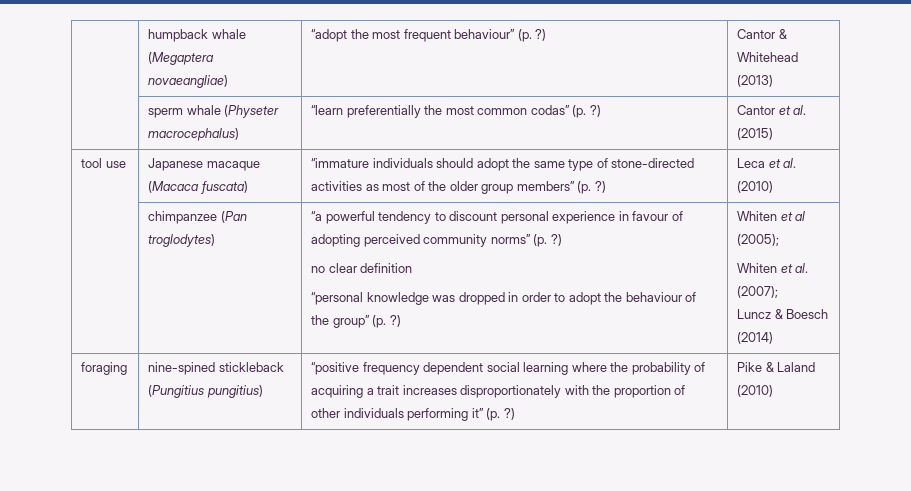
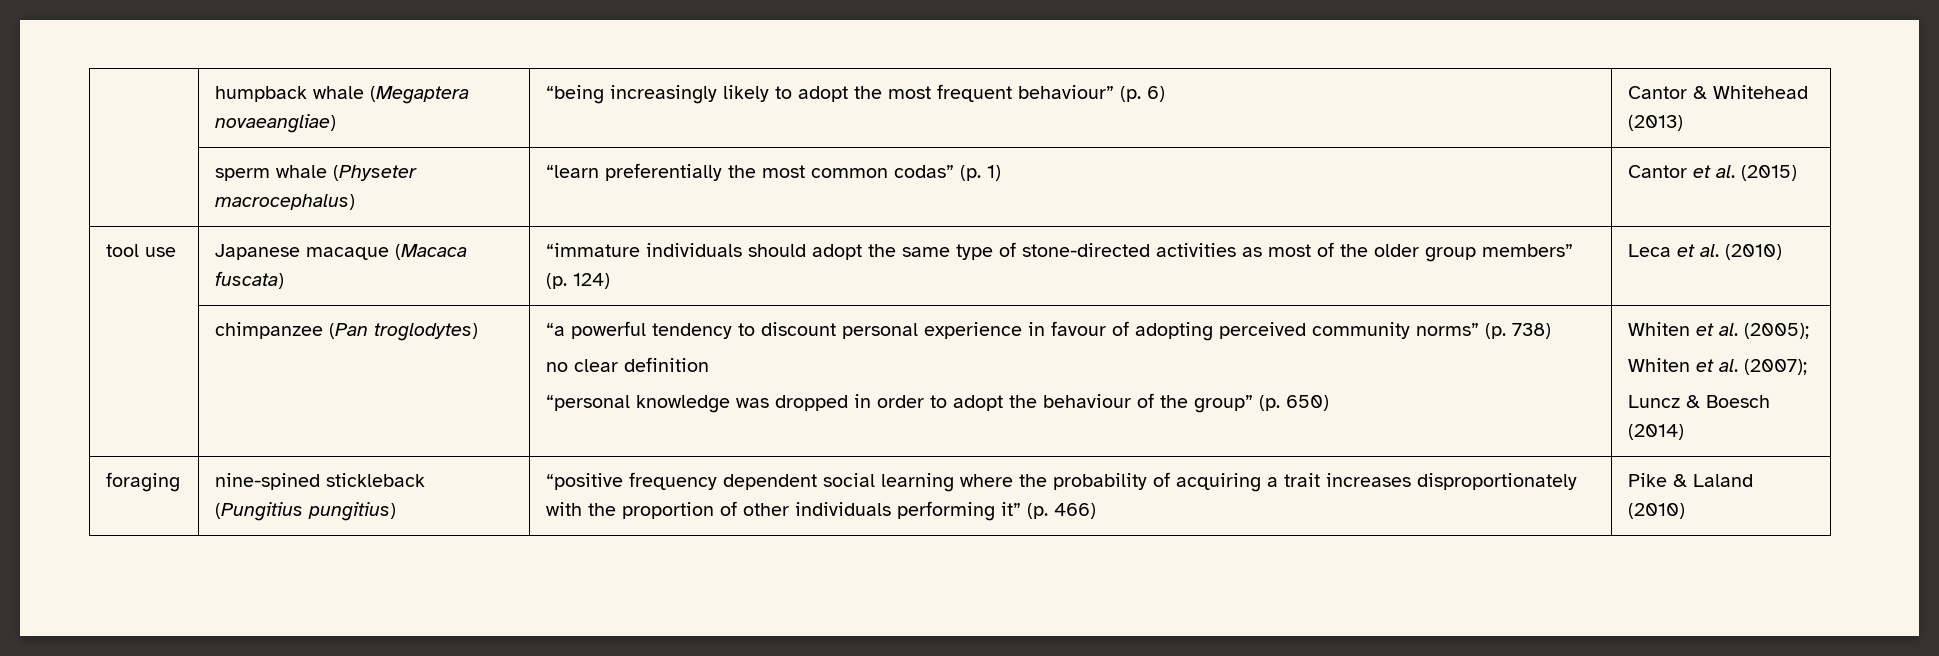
[311,29,348,42] “adopt -> [546,85,849,104] “being increasingly likely to adopt
[535,29,547,41] ?) -> [1147,86,1166,102] 6)
[589,105,601,117] ?) -> [987,165,1002,181] 1)
[594,181,606,193] ?) -> [573,273,611,289] 124)
[550,234,562,246] ?) -> [1512,323,1552,339] 738)
[389,315,401,327] [737,211,806,221] ?) | Whiten et al -> [1286,395,1330,411] [1628,322,1739,336] 650) | Whiten et al.
[503,408,515,420] ?) -> [1054,503,1097,519] 466)

